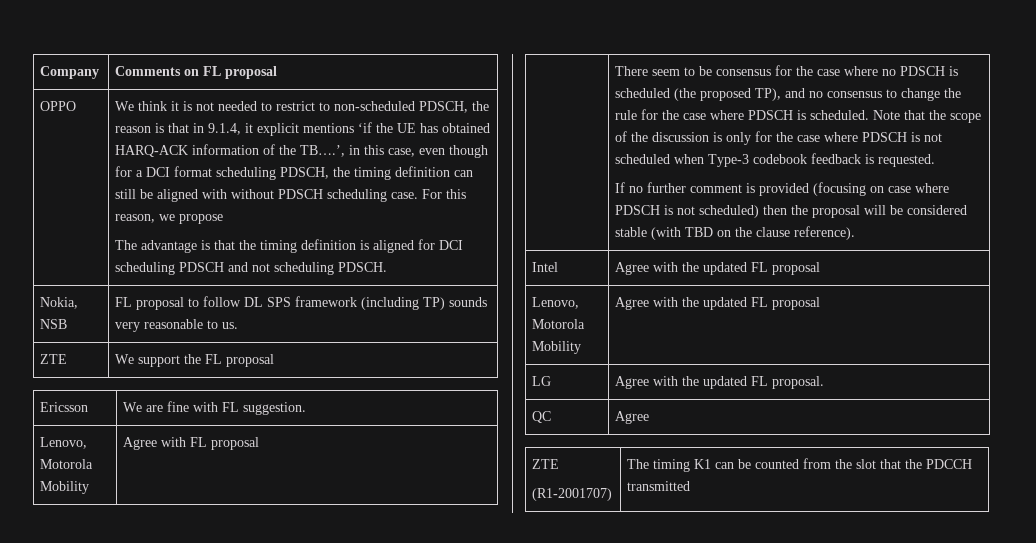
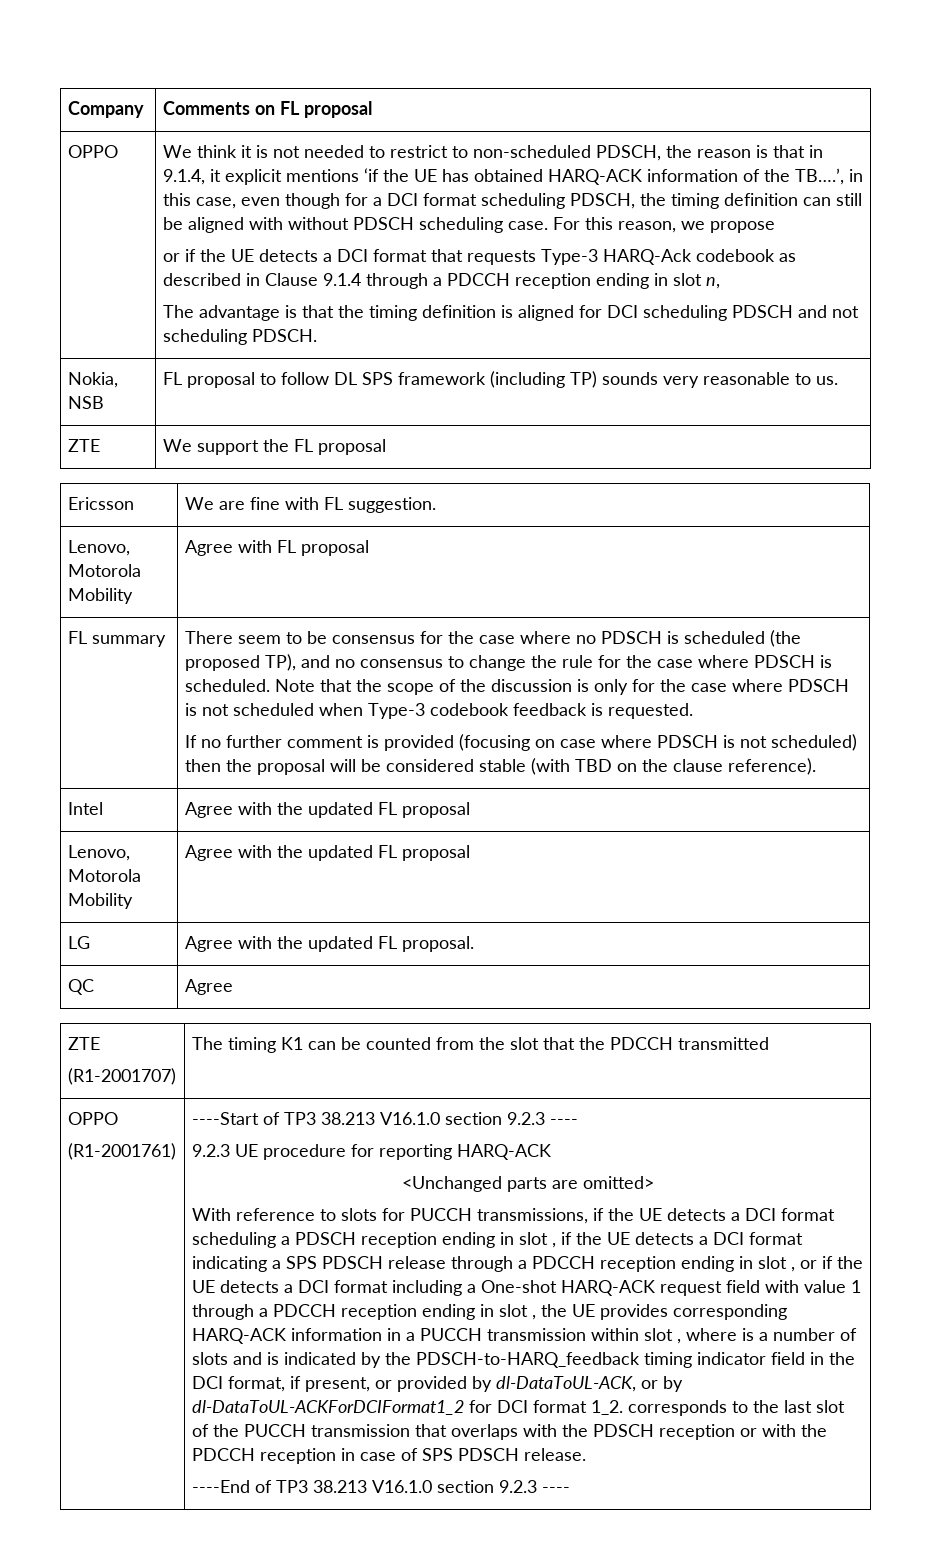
(224, 219) none -> [162,249,796,265] [162,273,720,289] // or if the UE detects a DCI format that requests Type-3 HARQ-Ack codebook as described in Clause 9.1.4 through a PDCCH reception ending in slot n,
(260, 443) none -> [67,631,166,647] FL summary
(691, 486) none -> [67,1112,118,1125] [67,1143,176,1160] [191,1112,578,1125] [191,1144,551,1160] [401,1176,654,1192] [191,1208,835,1224] [191,1232,803,1248] [191,1256,863,1272] [191,1280,861,1296] [191,1304,787,1320] [191,1328,857,1344] [191,1352,855,1368] [191,1376,683,1392] [191,1400,845,1416] [191,1424,827,1440] [191,1448,586,1464] [191,1480,570,1493] // OPPO // (R1-2001761) | ----Start of TP3 38.213 V16.1.0 section 9.2.3 ---- // 9.2.3 UE procedure for reporting HARQ-ACK // <Unchanged parts are omitted> // With reference to slots for PUCCH transmissions, if the UE detects a DCI format scheduling a PDSCH reception ending in slot , if the UE detects a DCI format indicating a SPS PDSCH release through a PDCCH reception ending in slot , or if the UE detects a DCI format including a One-shot HARQ-ACK request field with value 1 through a PDCCH reception ending in slot , the UE provides corresponding HARQ-ACK information in a PUCCH transmission within slot , where is a number of slots and is indicated by the PDSCH-to-HARQ_feedback timing indicator field in the DCI format, if present, or provided by dl-DataToUL-ACK, or by dl-DataToUL-ACKForDCIFormat1_2 for DCI format 1_2. corresponds to the last slot of the PUCCH transmission that overlaps with the PDSCH reception or with the PDCCH reception in case of SPS PDSCH release. // ----End of TP3 38.213 V16.1.0 section 9.2.3 ----

